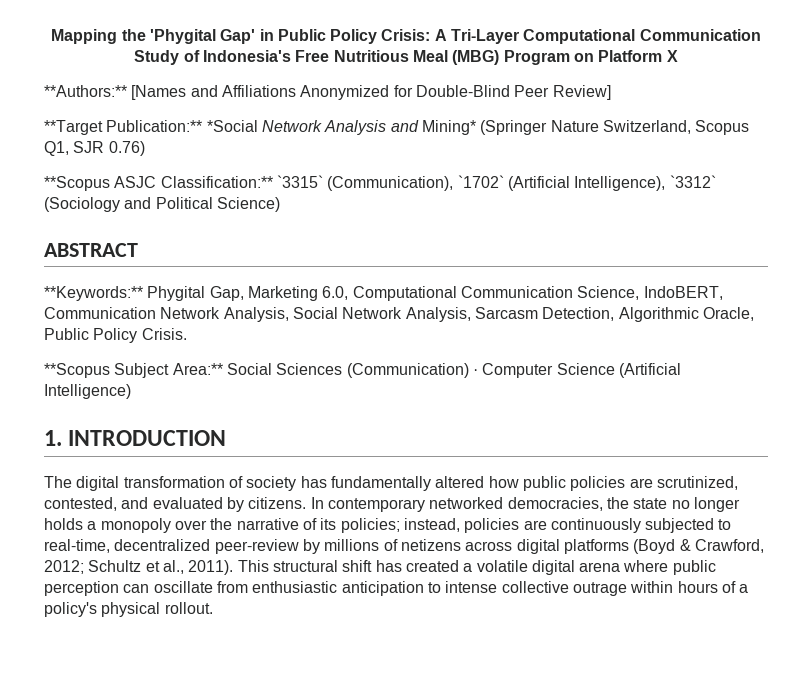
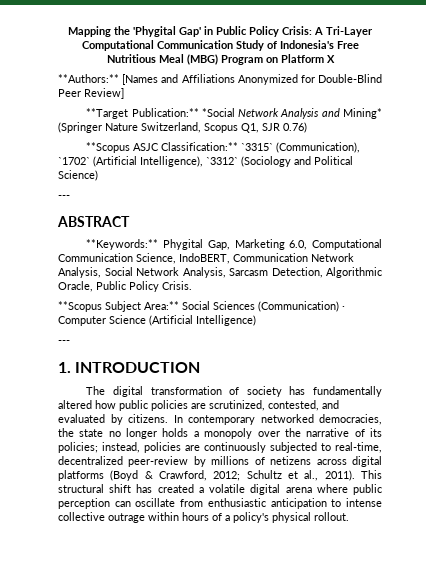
(280, 204) none -> [58,195,70,199] // ---
(131, 391) none -> [58,340,70,344] // ---

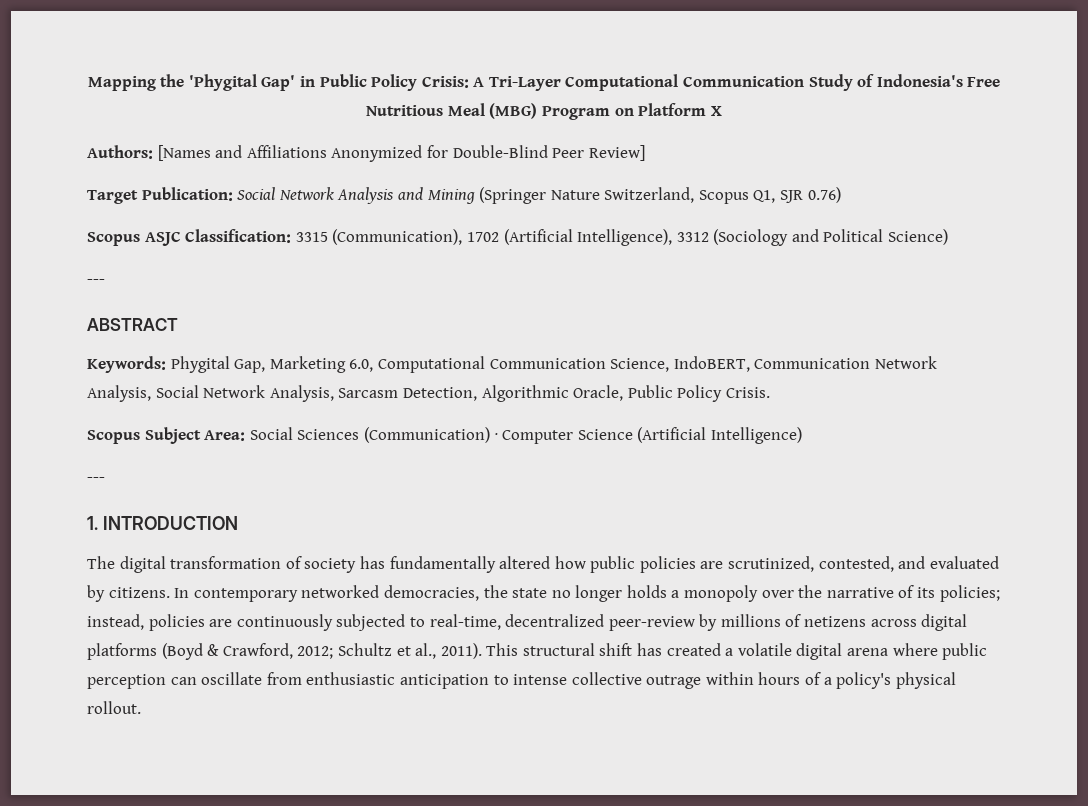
[58,74,119,83] **Authors:** -> [87,145,153,159] Authors:
[86,108,235,119] **Target Publication:** *Social -> [87,187,276,204] Target Publication: Social
[343,108,382,119] Mining* -> [427,189,475,204] Mining
[86,142,361,153] [58,157,90,165] **Scopus ASJC Classification:** `3315` (Communication), `1702` -> [87,229,499,246] Scopus ASJC Classification: 3315 (Communication), 1702
[206,157,238,165] `3312` -> [676,232,709,242] 3312
[86,239,159,250] **Keywords:** -> [87,356,166,373] Keywords:
[58,301,179,312] **Scopus Subject Area:** -> [87,427,246,444] Scopus Subject Area:

